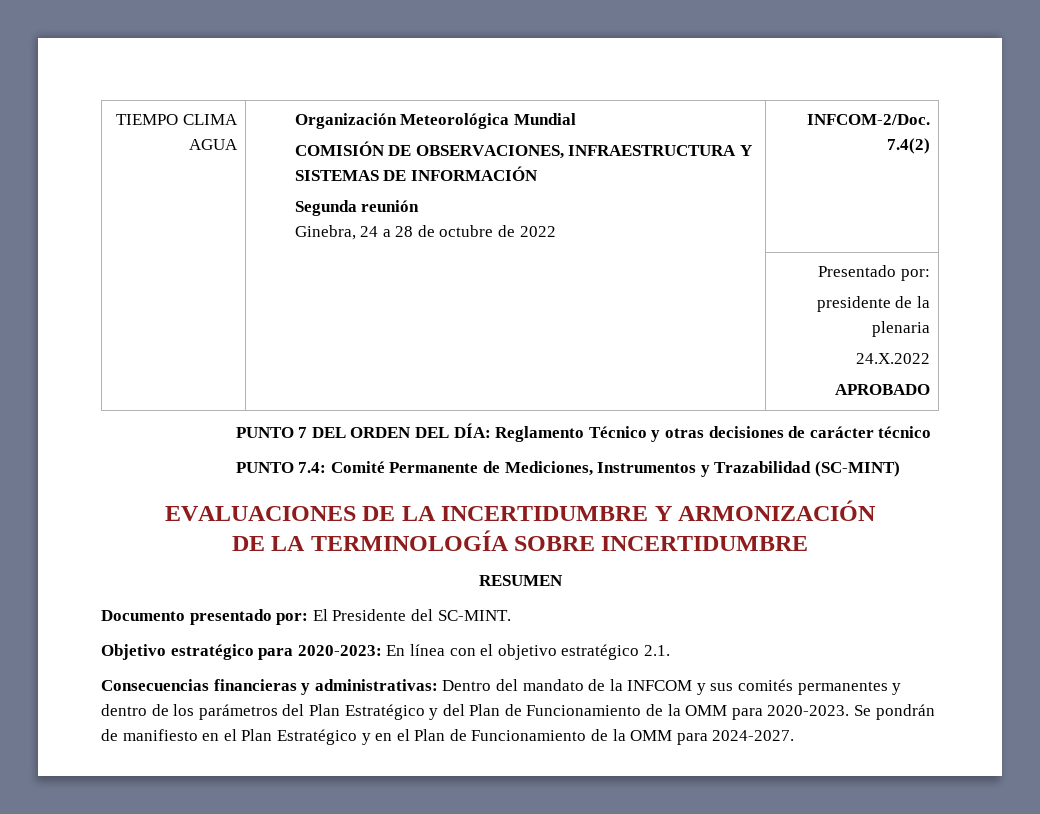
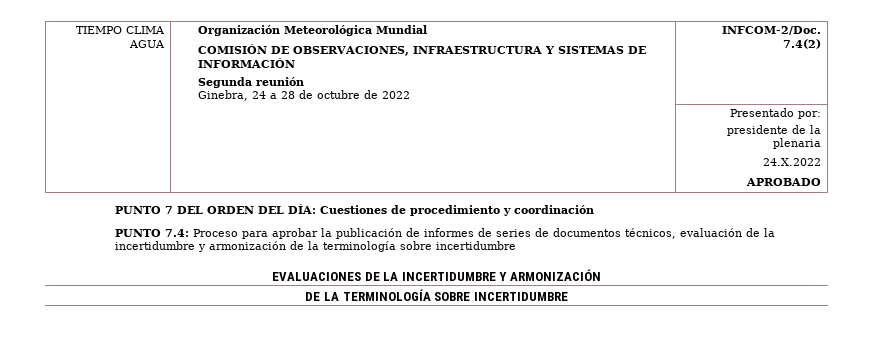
[495,426,932,442] [235,461,900,477] Reglamento Técnico y otras decisiones de carácter técnico // PUNTO 7.4: Comité Permanente de Mediciones, Instrumentos y Trazabilidad (SC-MINT) -> [320,205,595,216] [115,228,776,239] [115,241,517,252] Cuestiones de procedimiento y coordinación // PUNTO 7.4: Proceso para aprobar la publicación de informes de series de documentos técnicos, evaluación de la incertidumbre y armonización de la terminología sobre incertidumbre
[478,575,563,586] [101,609,511,625] [101,644,670,660] [101,679,902,695] [101,704,935,720] [101,729,795,745] // RESUMEN // Documento presentado por: El Presidente del SC-MINT. // Objetivo estratégico para 2020-2023: En línea con el objetivo estratégico 2.1. // Consecuencias financieras y administrativas: Dentro del mandato de la INFCOM y sus comités permanentes y dentro de los parámetros del Plan Estratégico y del Plan de Funcionamiento de la OMM para 2020-2023. Se pondrán de manifiesto en el Plan Estratégico y en el Plan de Funcionamiento de la OMM para 2024-2027. -> (568, 296) none

